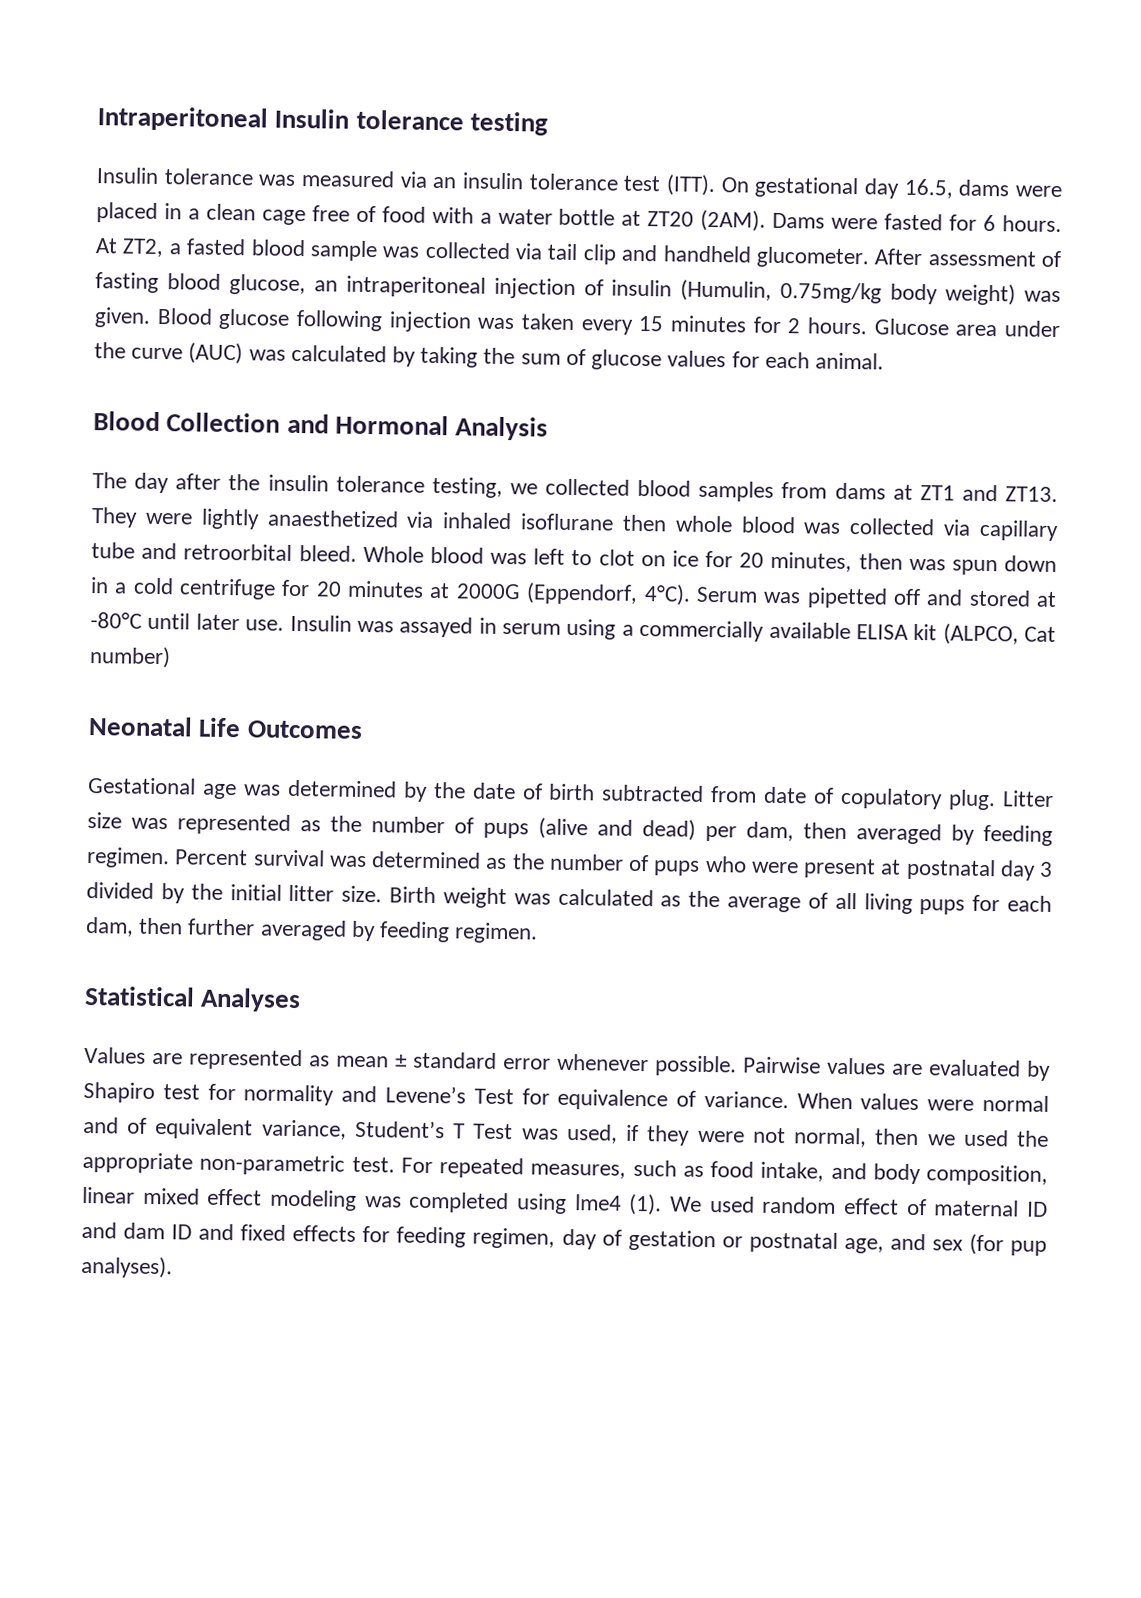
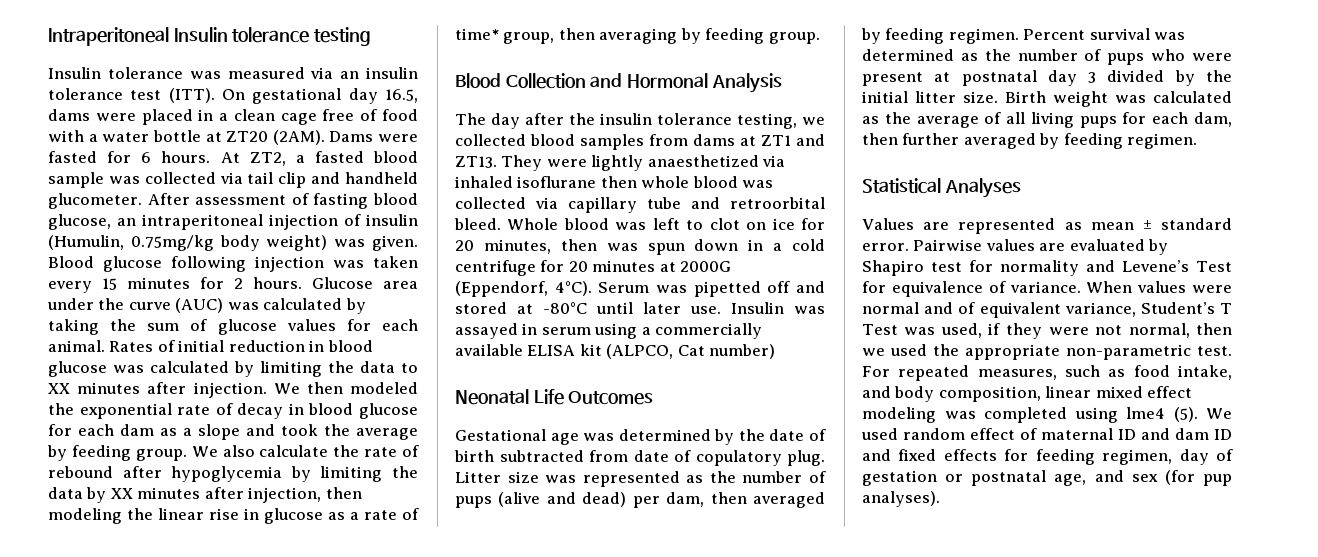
(884, 361) none -> [109,340,373,352] [48,361,418,377] [48,382,418,398] [48,403,418,419] [48,424,418,440] [47,445,419,461] [48,466,419,482] [48,487,362,503] [48,508,419,524] [455,28,820,44] Rates of initial reduction in blood glucose was calculated by limiting the data to XX minutes after injection. We then modeled the exponential rate of decay in blood glucose for each dam as a slope and took the average by feeding group. We also calculate the rate of rebound after hypoglycemia by limiting the data by XX minutes after injection, then modeling the linear rise in glucose as a rate of time* group, then averaging by feeding group.
[503,1053,737,1077] error whenever possible. -> [862,243,909,251] error.
[628,1193,663,1216] (1). -> [1173,407,1198,422] (5).

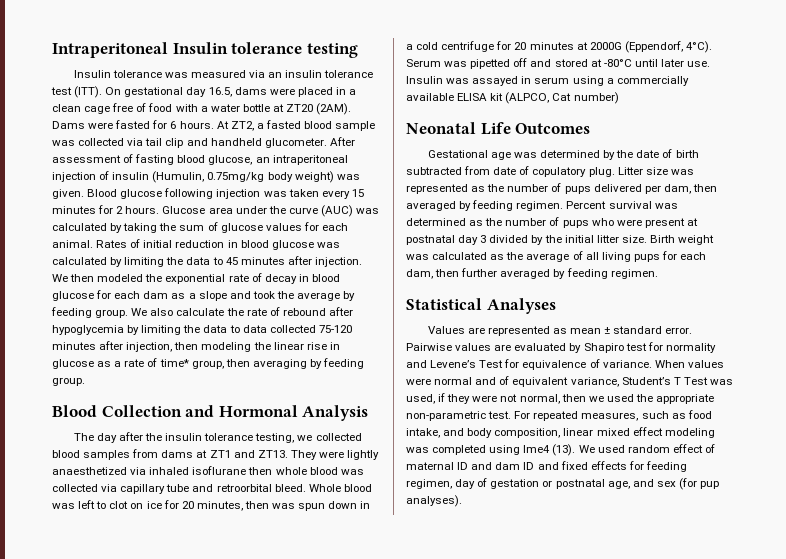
[48,383,70,394] XX -> [225,257,238,265] 45
[86,487,133,503] by XX -> [229,325,352,333] to data collected 75-120
[498,492,627,507] (alive and dead) -> [593,184,642,192] delivered
[1173,407,1198,422] (5). -> [552,444,576,456] (13).

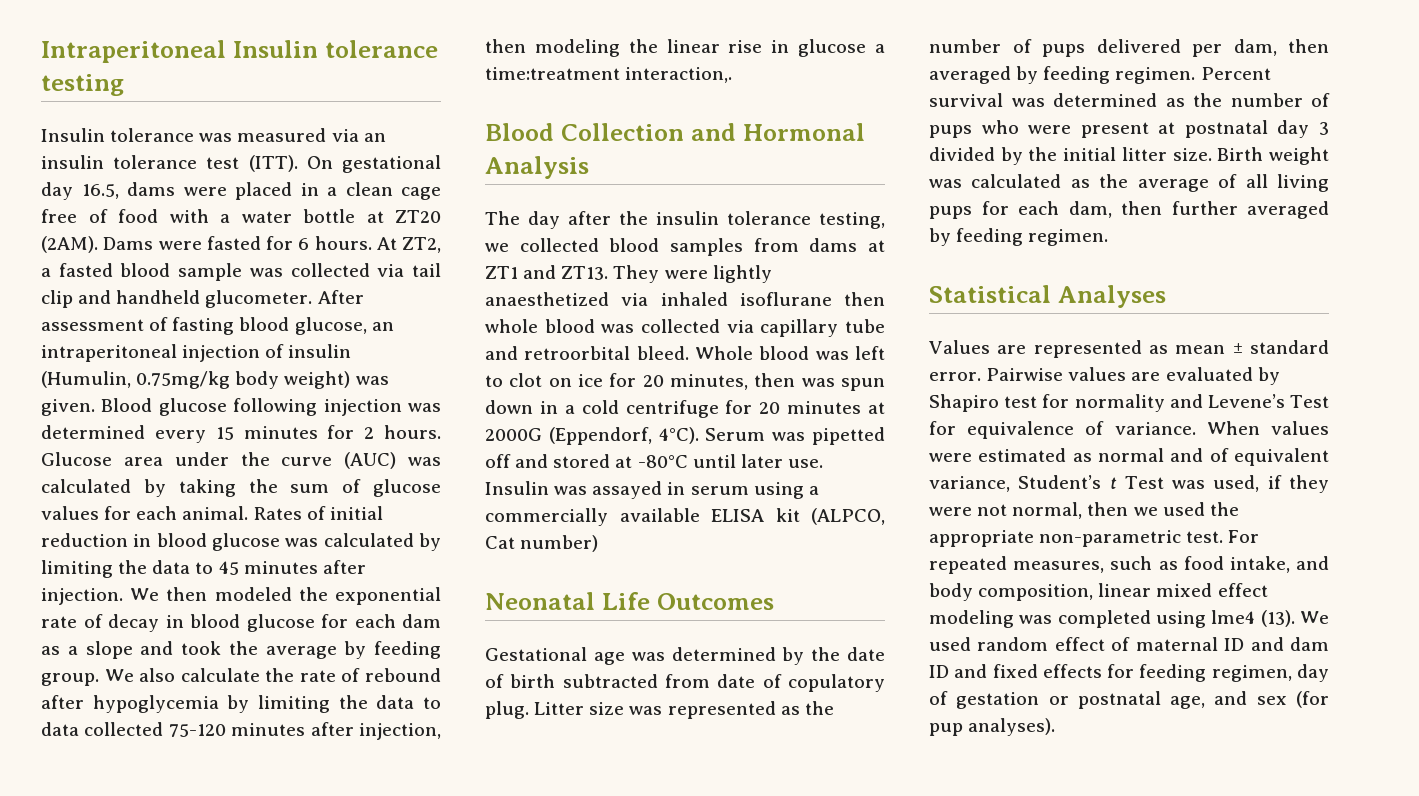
[288,189,319,197] taken -> [41,425,145,439] determined
[97,358,365,369] [52,377,85,386] as a rate of time* group, then averaging by feeding group. -> [875,44,885,53] [485,67,733,83] a time:treatment interaction,.
(431, 381) none -> [978,448,1092,462] estimated as
[673,377,681,385] T -> [1109,477,1117,489] t

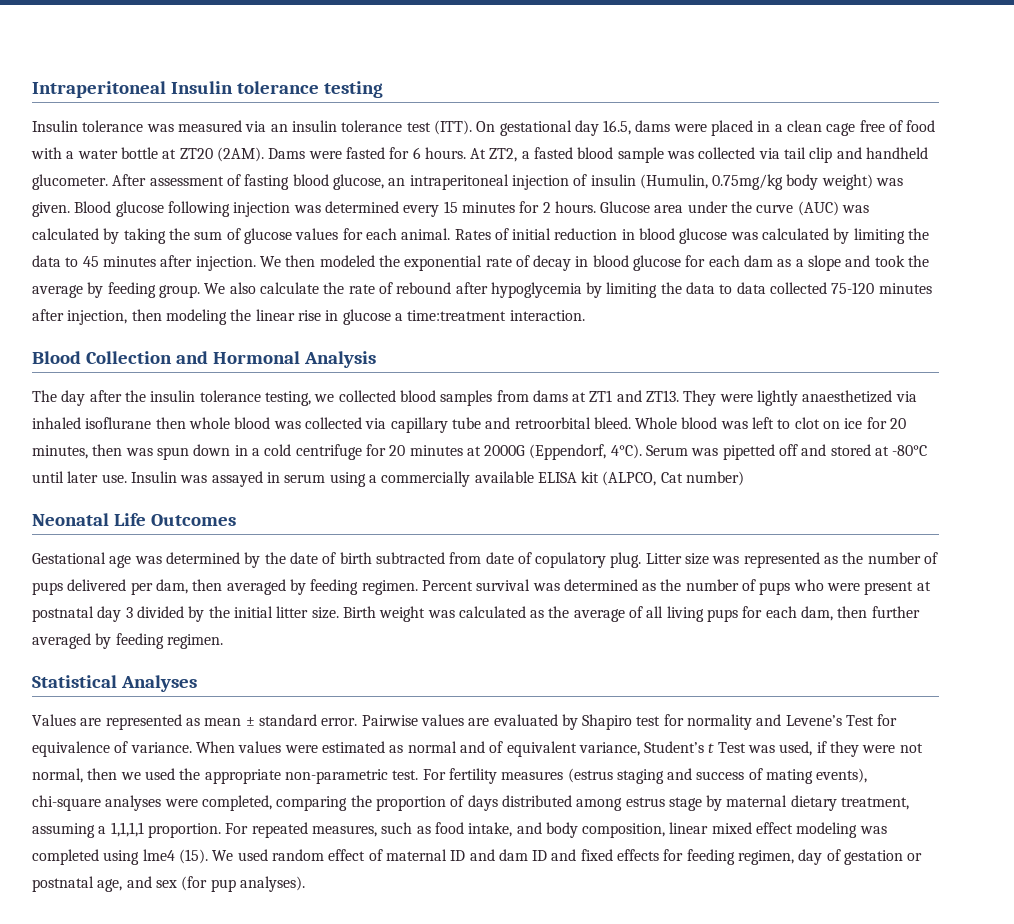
[625,67,733,83] interaction,. -> [509,310,585,321] interaction.
(1260, 536) none -> [448,768,868,784] [32,795,910,811] [32,822,249,838] fertility measures (estrus staging and success of mating events), chi-square analyses were completed, comparing the proportion of days distributed among estrus stage by maternal dietary treatment, assuming a 1,1,1,1 proportion. For
[1260,610,1295,627] (13). -> [178,849,208,864] (15).

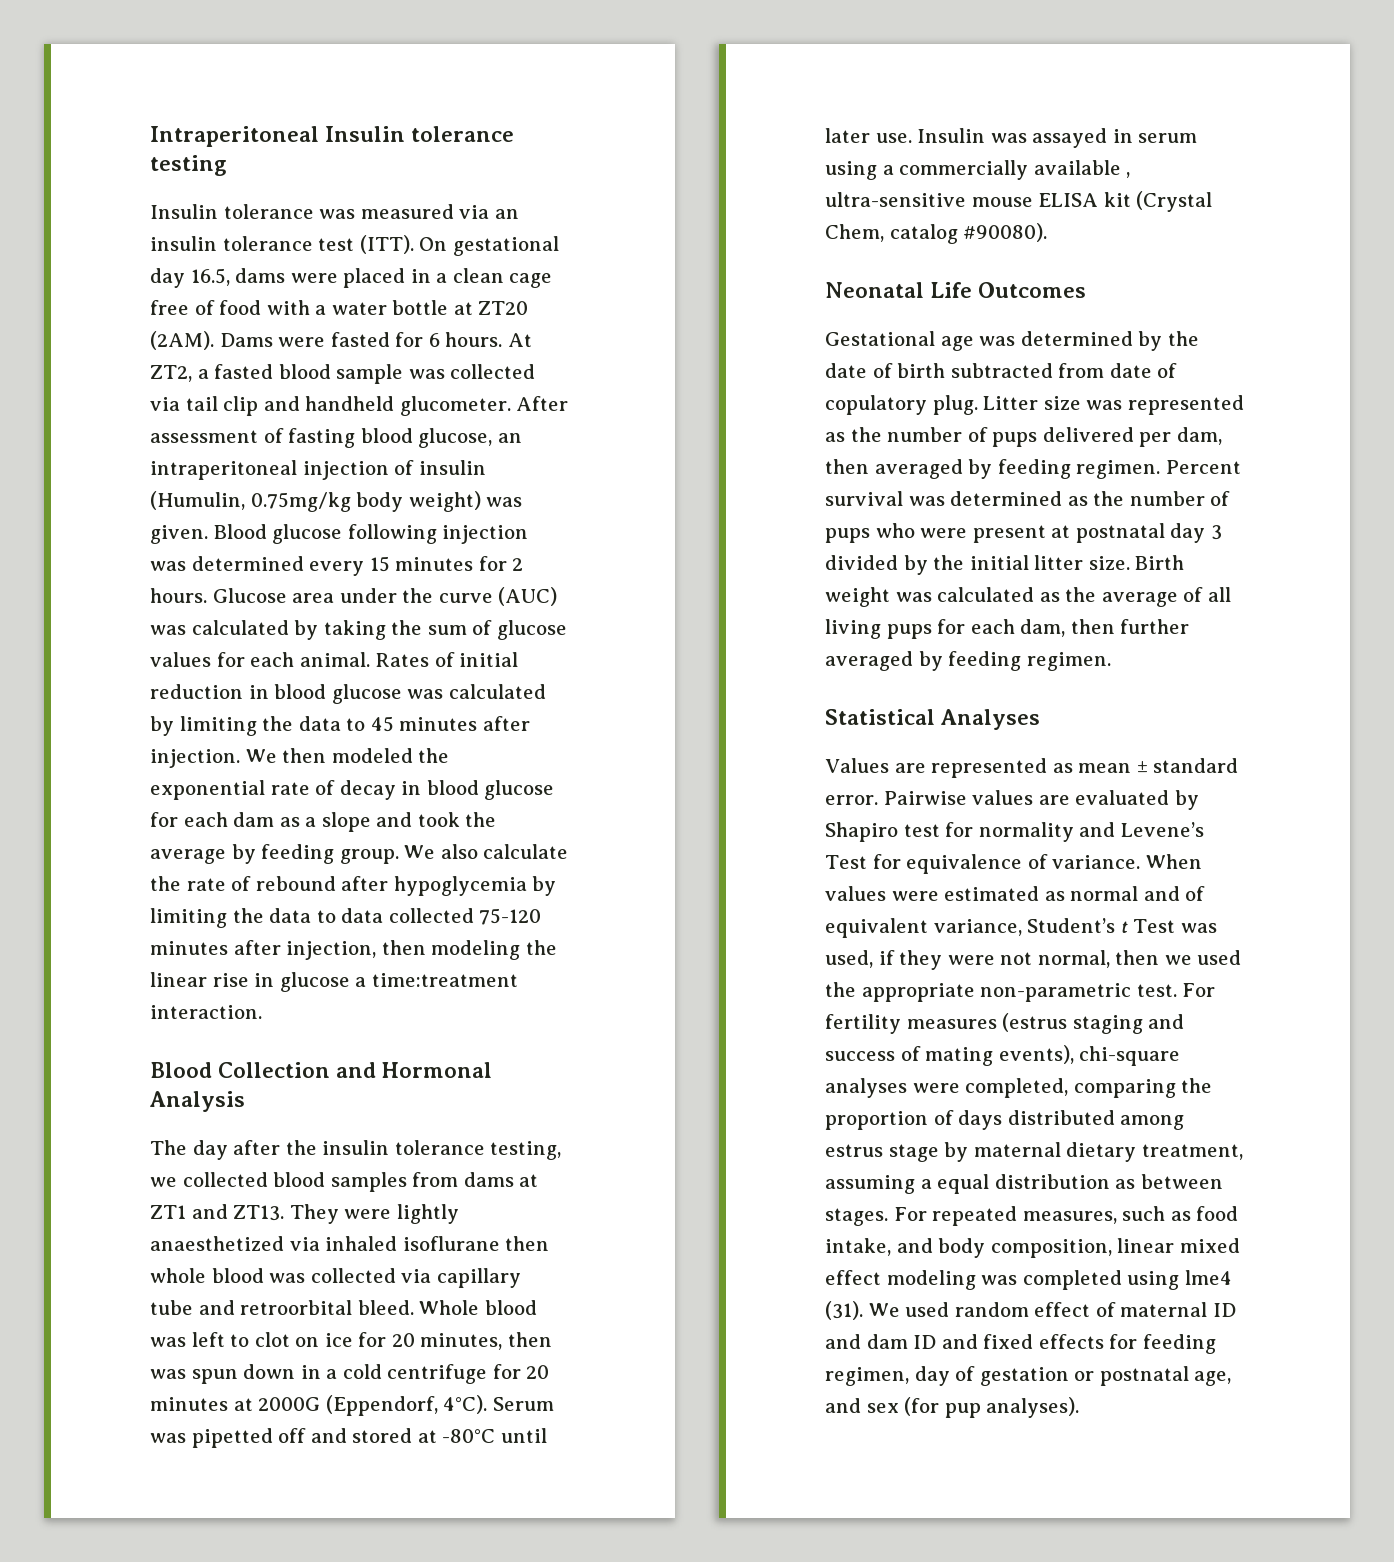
[537,471,745,486] ELISA kit (ALPCO, Cat number) -> [1126,172,1131,178] [825,191,1213,212] [825,223,1048,244] , ultra-sensitive mouse ELISA kit (Crystal Chem, catalog #90080).
[110,822,221,838] 1,1,1,1 proportion. -> [937,1174,1223,1194] [825,1208,888,1226] equal distribution as between stages.
[178,849,208,864] (15). -> [825,1301,863,1320] (31).

